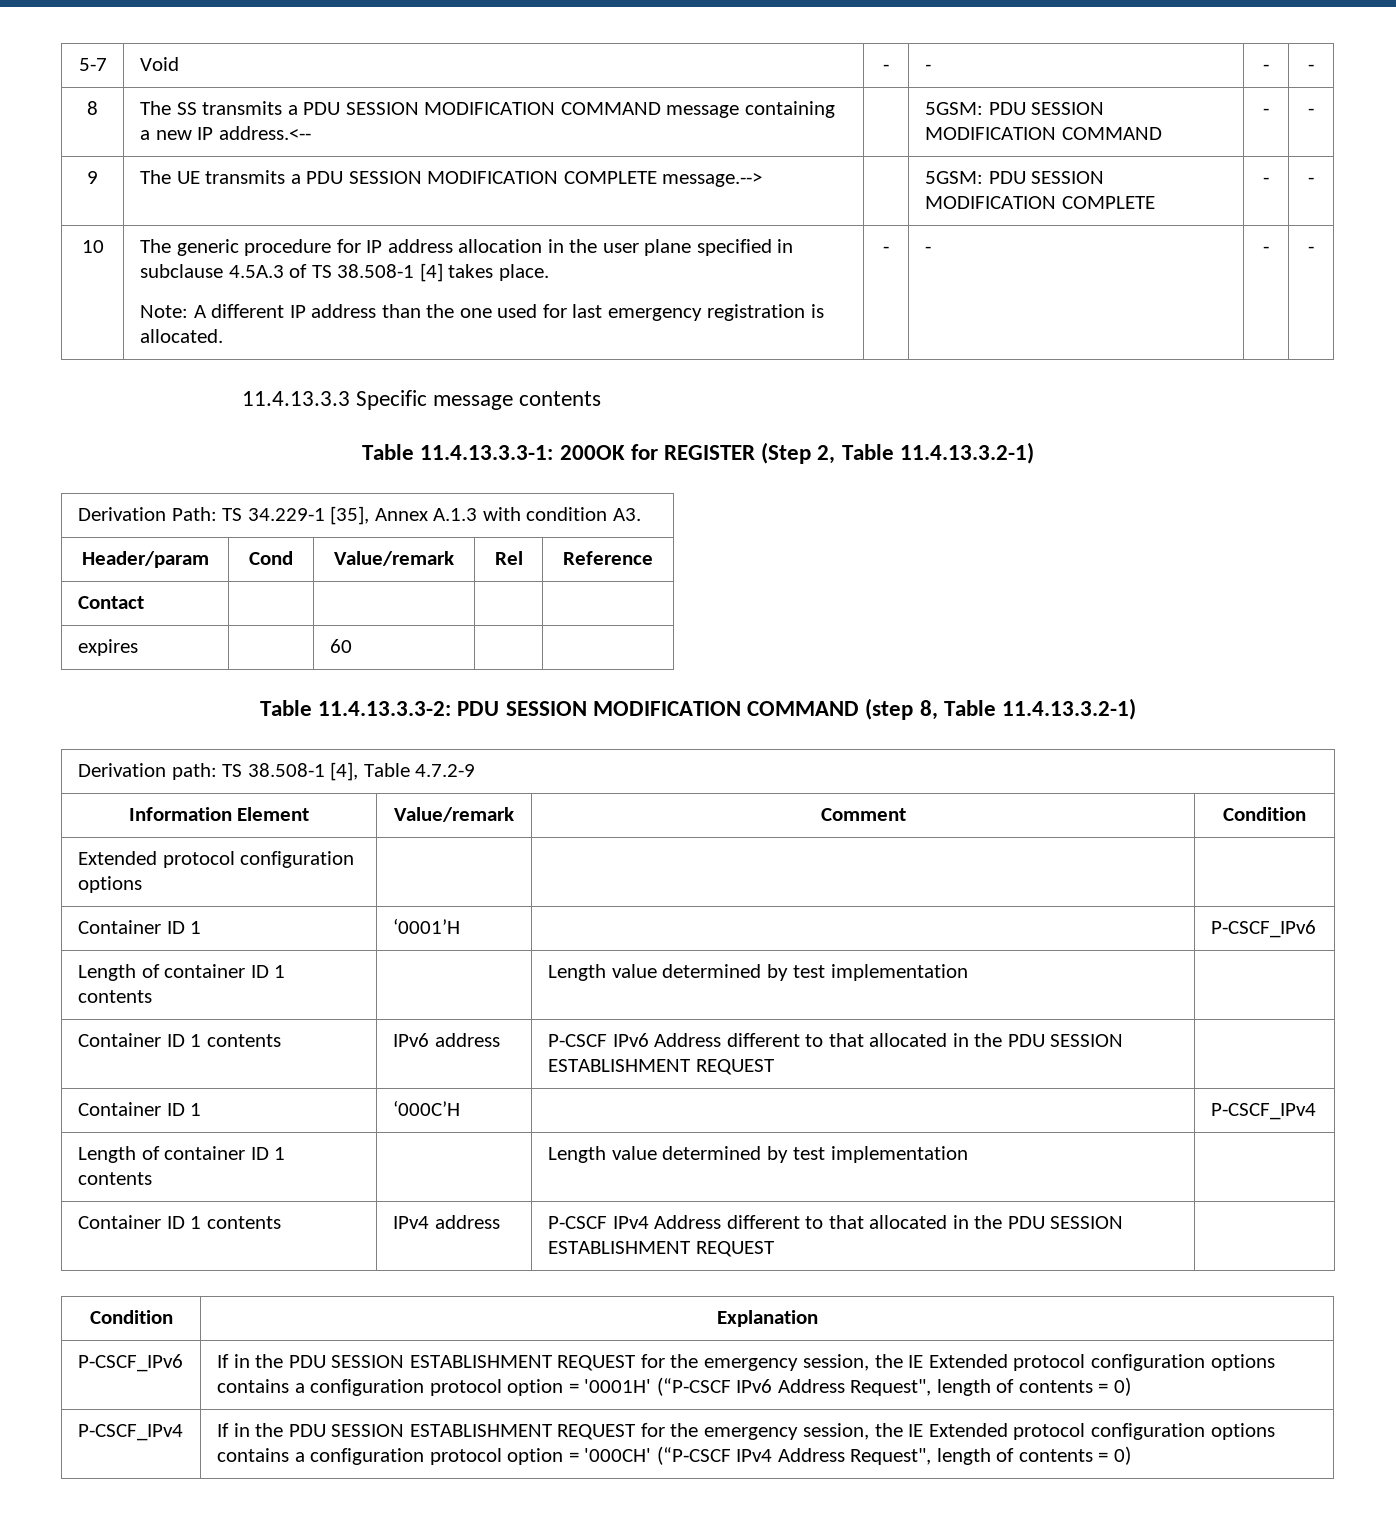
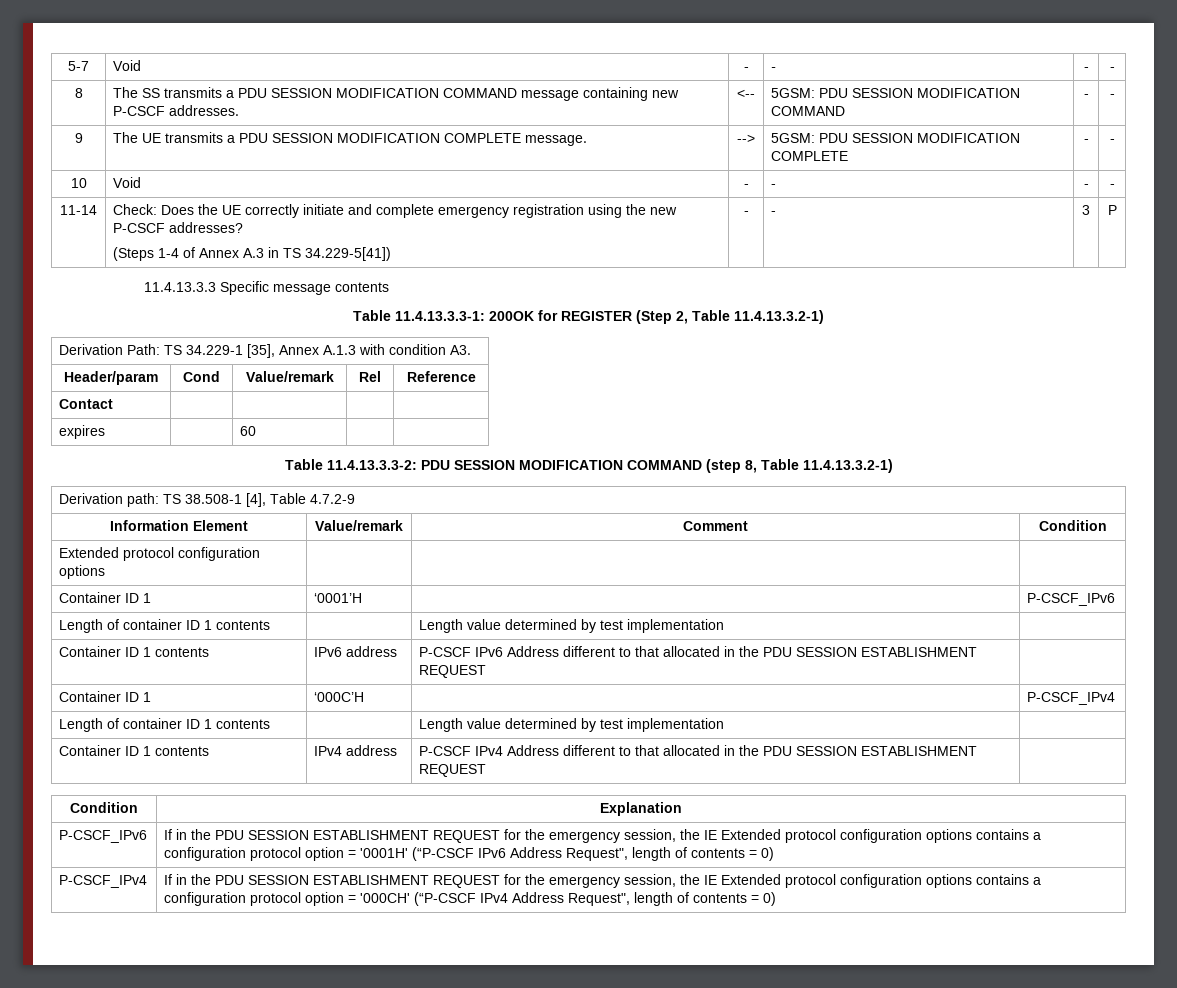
[139,126,311,140] a new IP address.<-- | -> [652,90,680,98] [113,105,240,116] [737,89,755,98] new P-CSCF addresses. | <--
[662,173,763,187] message.--> | -> [525,135,588,146] [737,134,755,143] message. | -->
[139,239,794,256] [139,263,549,282] [139,304,824,321] [139,329,223,343] [883,246,889,253] [924,246,931,253] [1263,246,1269,253] [1308,246,1314,253] The generic procedure for IP address allocation in the user plane specified in subclause 4.5A.3 of TS 38.508-1 [4] takes place. // Note: A different IP address than the one used for last emergency registration is allocated. | - | - | - | - -> [113,177,142,188] [743,184,749,188] [771,184,777,188] [1083,184,1089,188] [1109,184,1115,188] [60,205,97,215] [113,204,678,218] [113,222,244,233] [113,247,392,261] [743,211,749,215] [771,211,777,215] [1082,205,1090,215] [1107,205,1117,215] Void | - | - | - | - // 11-14 | Check: Does the UE correctly initiate and complete emergency registration using the new P-CSCF addresses? // (Steps 1-4 of Annex A.3 in TS 34.229-5[41]) | - | - | 3 | P

